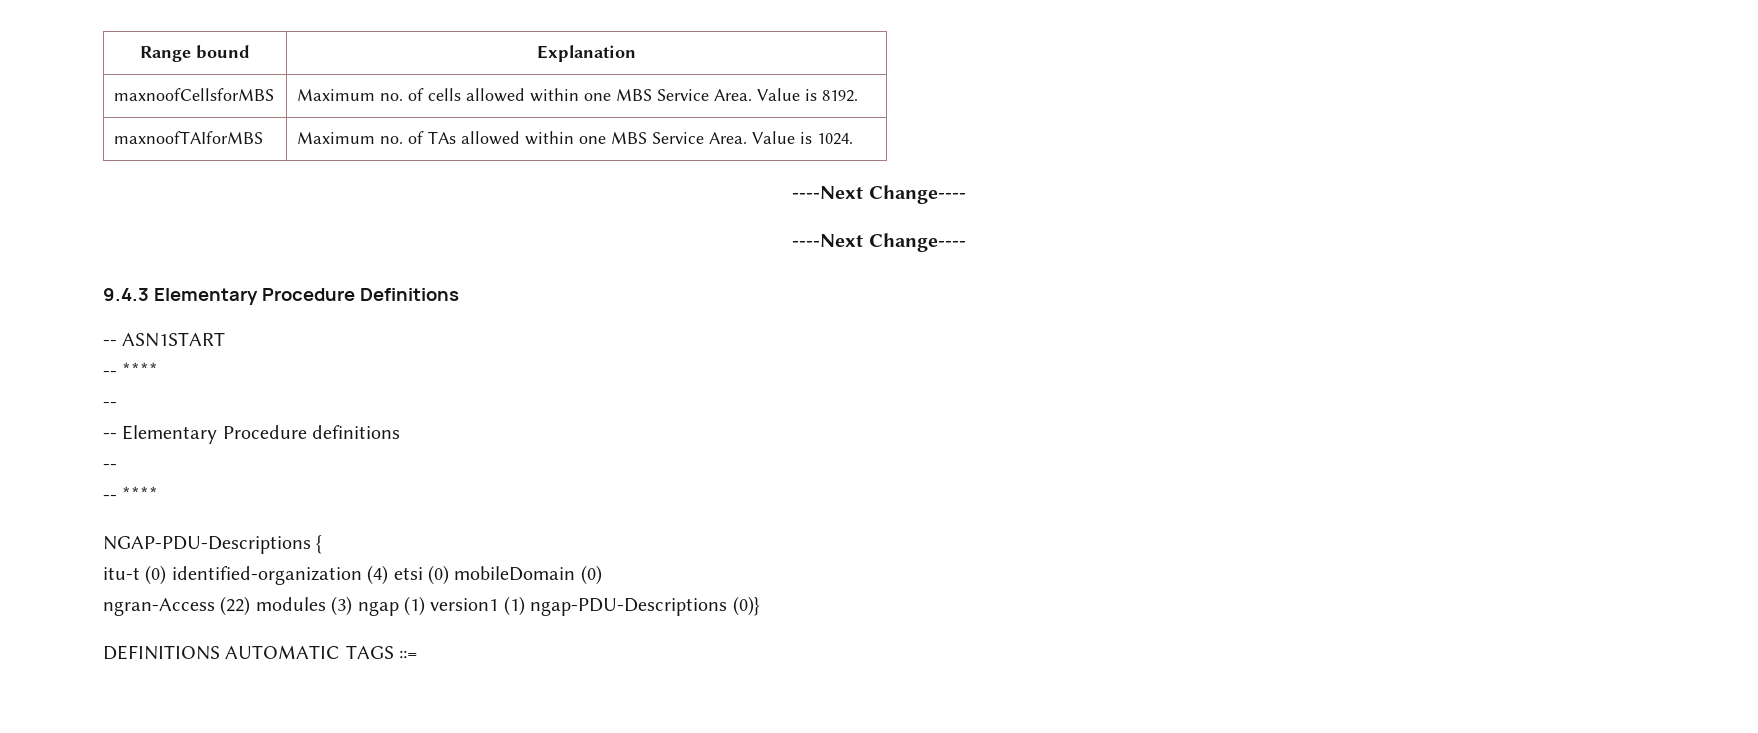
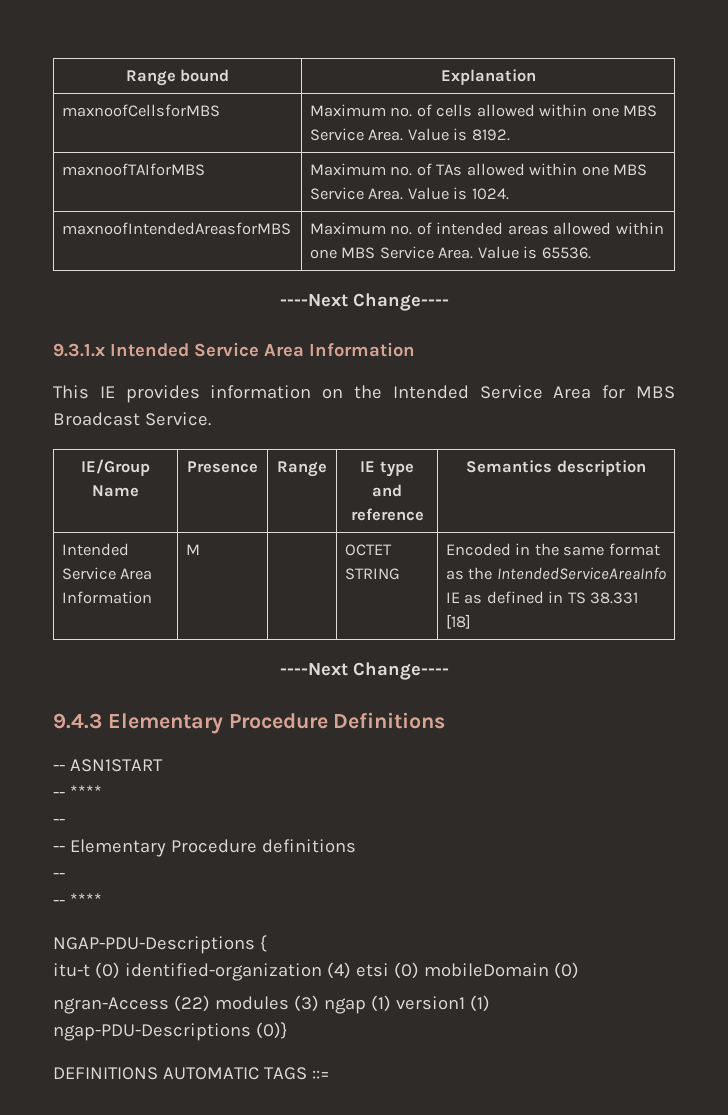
[792,185,966,204] // ----Next Change---- -> [62,222,292,235] [310,222,664,235] [310,246,591,259] [279,293,449,311] [53,342,415,357] [53,385,675,403] [53,412,211,426] [81,459,150,476] [92,485,139,497] [187,461,258,473] [277,461,327,477] [360,461,414,477] [372,484,402,497] [350,508,424,521] [466,460,646,476] [62,543,130,556] [62,567,153,580] [62,591,153,604] [186,544,201,555] [345,544,393,556] [345,568,401,580] [446,543,660,556] [446,567,666,580] [446,591,639,604] [446,614,472,629] // maxnoofIntendedAreasforMBS | Maximum no. of intended areas allowed within one MBS Service Area. Value is 65536. // ----Next Change---- // 9.3.1.x Intended Service Area Information // This IE provides information on the Intended Service Area for MBS Broadcast Service. // IE/Group Name | Presence | Range | IE type and reference | Semantics description // Intended Service Area Information | M | | OCTET STRING | Encoded in the same format as the IntendedServiceAreaInfo IE as defined in TS 38.331 [18]

